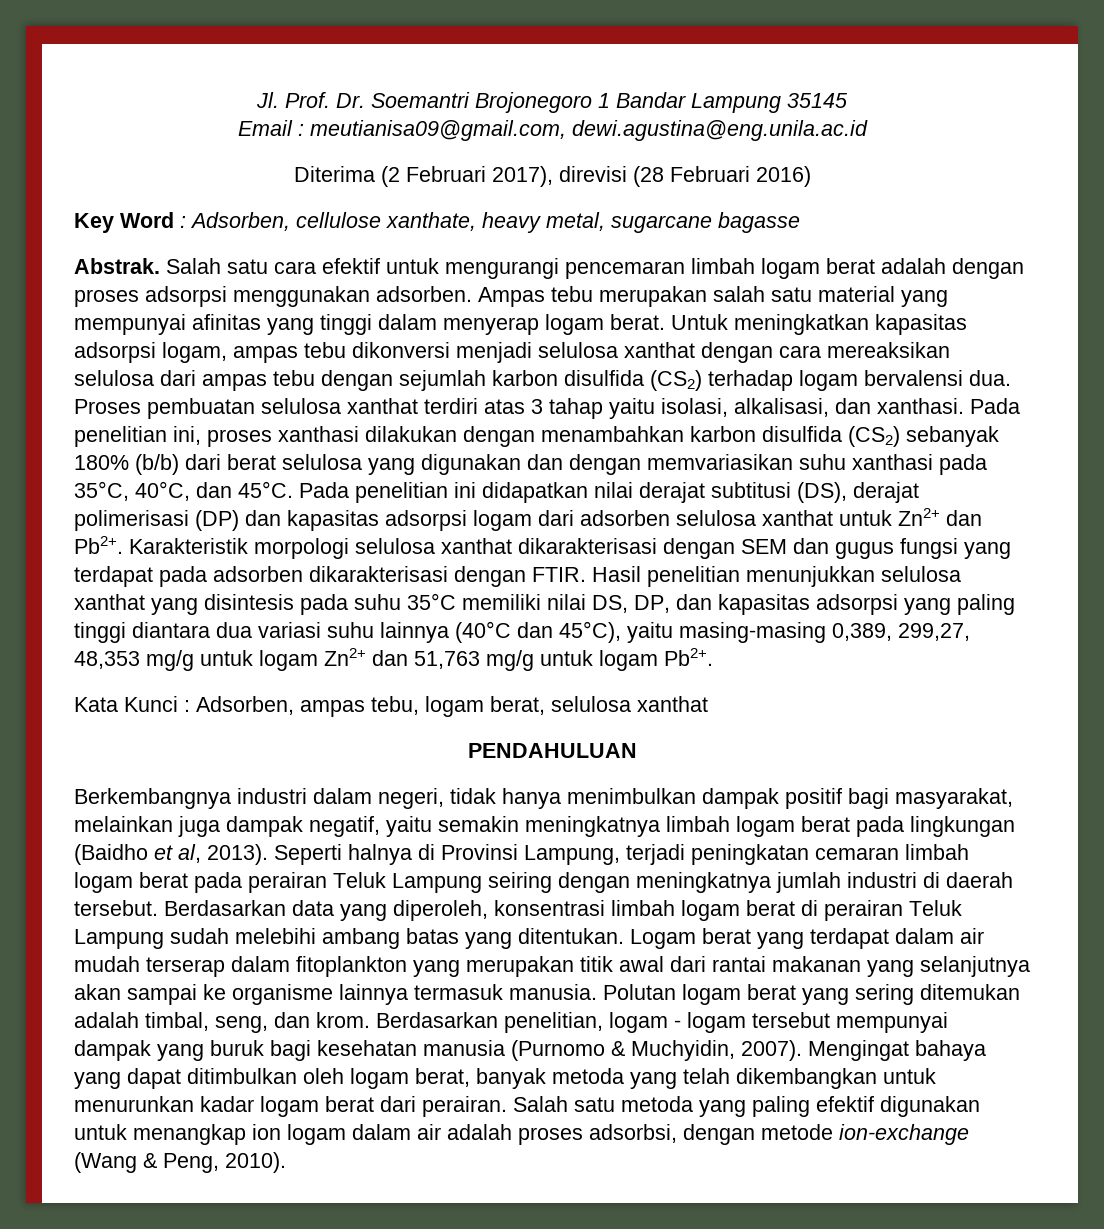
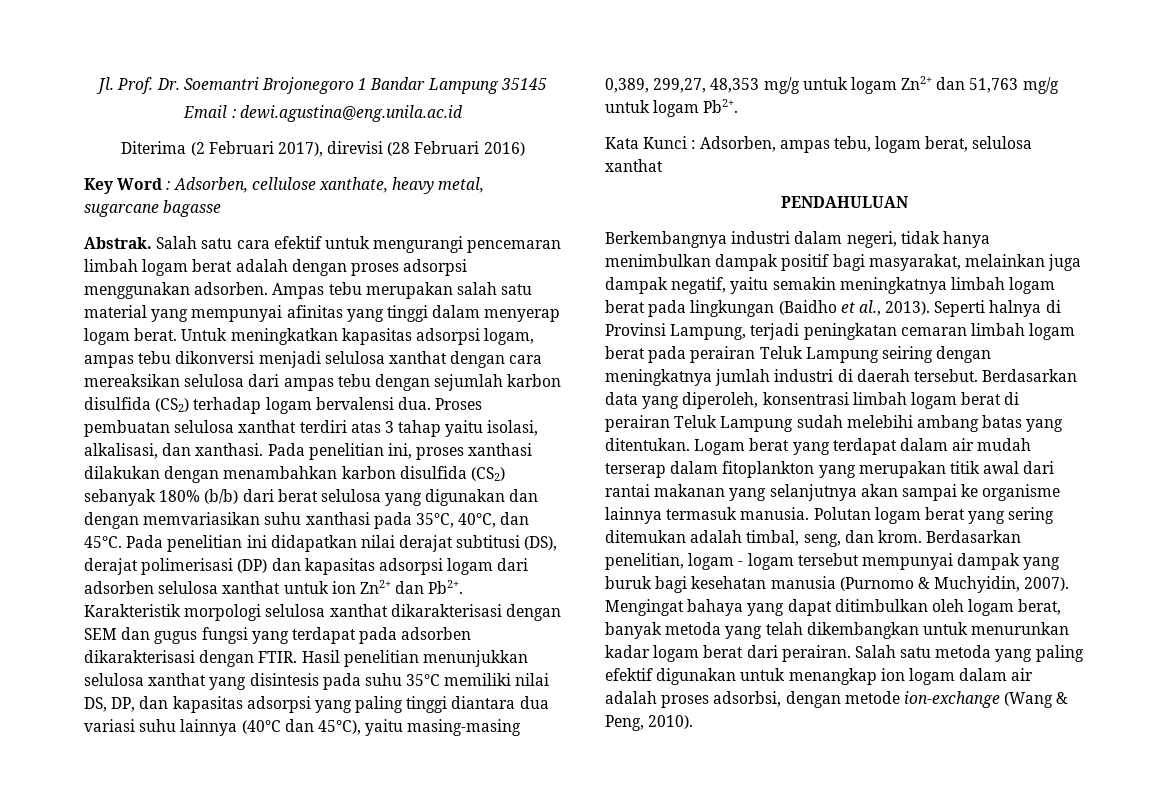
[309,120,566,141] meutianisa09@gmail.com, -> (236, 113) none
(892, 518) none -> [331,581,356,594] ion
[178,844,201,863] al, -> [858,300,881,316] al.,

